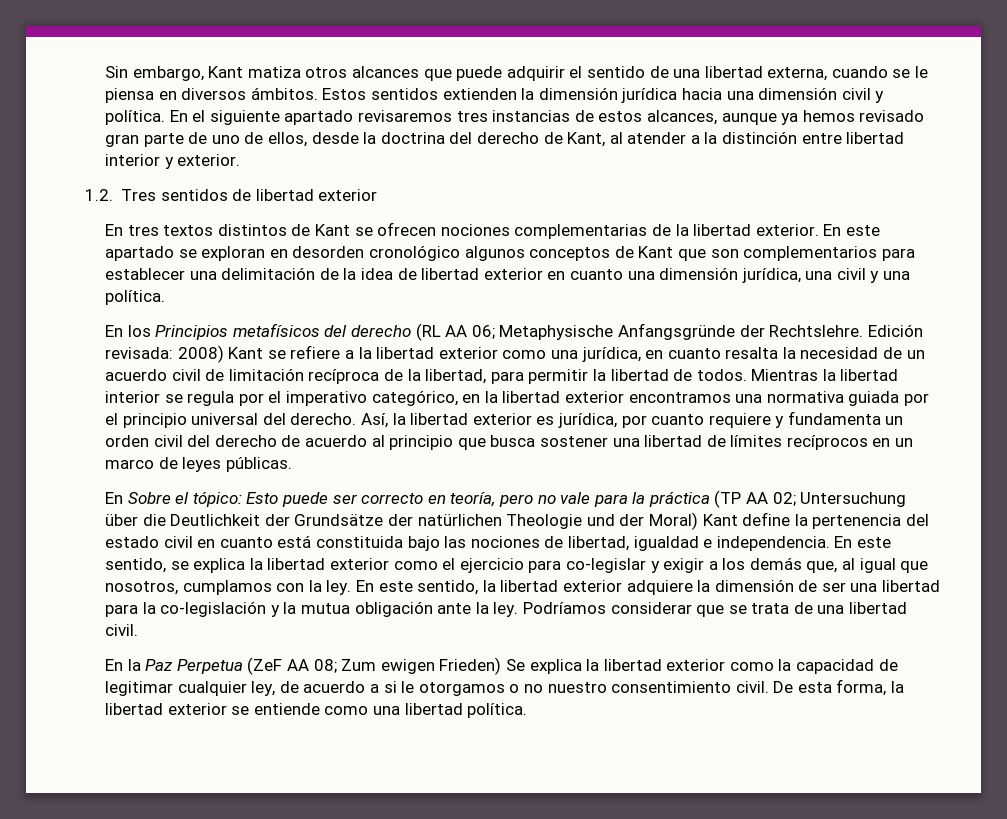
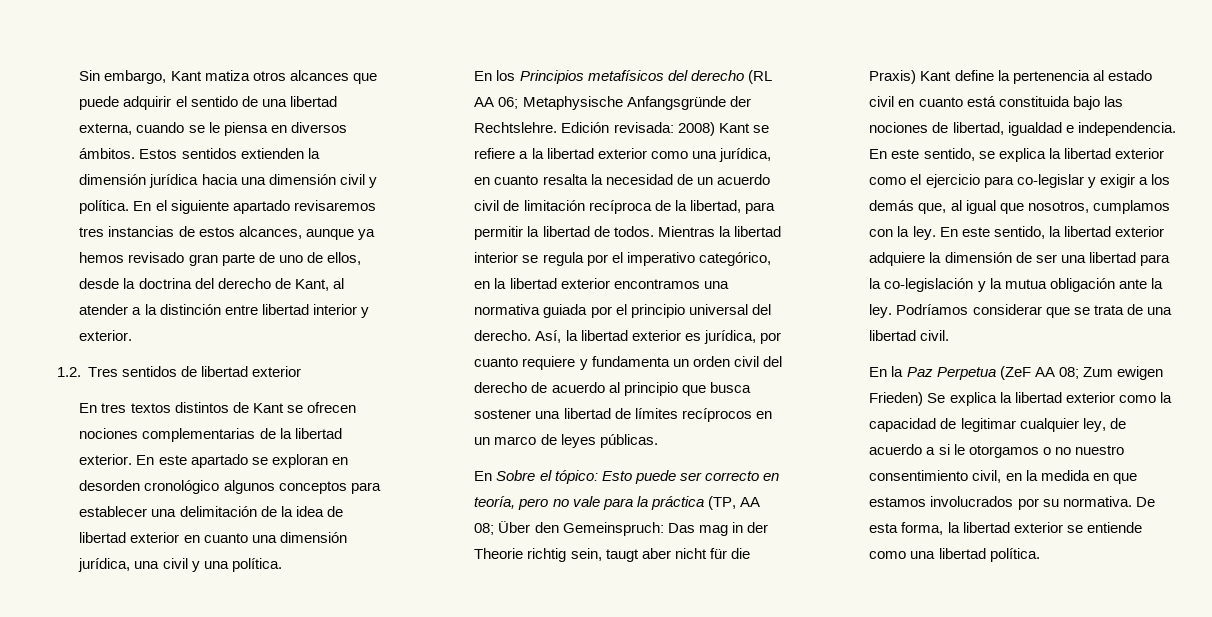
[614,246,878,261] de Kant que son complementarios -> (347, 487) none
[714,490,907,508] [105,512,698,530] (TP AA 02; Untersuchung über die Deutlichkeit der Grundsätze der natürlichen Theologie und der Moral) -> [707,496,760,510] [474,521,768,536] [474,548,750,562] [869,70,917,84] (TP, AA 08; Über den Gemeinspruch: Das mag in der Theorie richtig sein, taugt aber nicht für die Praxis)
[905,514,929,526] del -> [1092,70,1104,81] al
[735,681,769,693] civil. -> [972,470,1137,484] [869,496,1132,510] civil, en la medida en que estamos involucrados por su normativa.

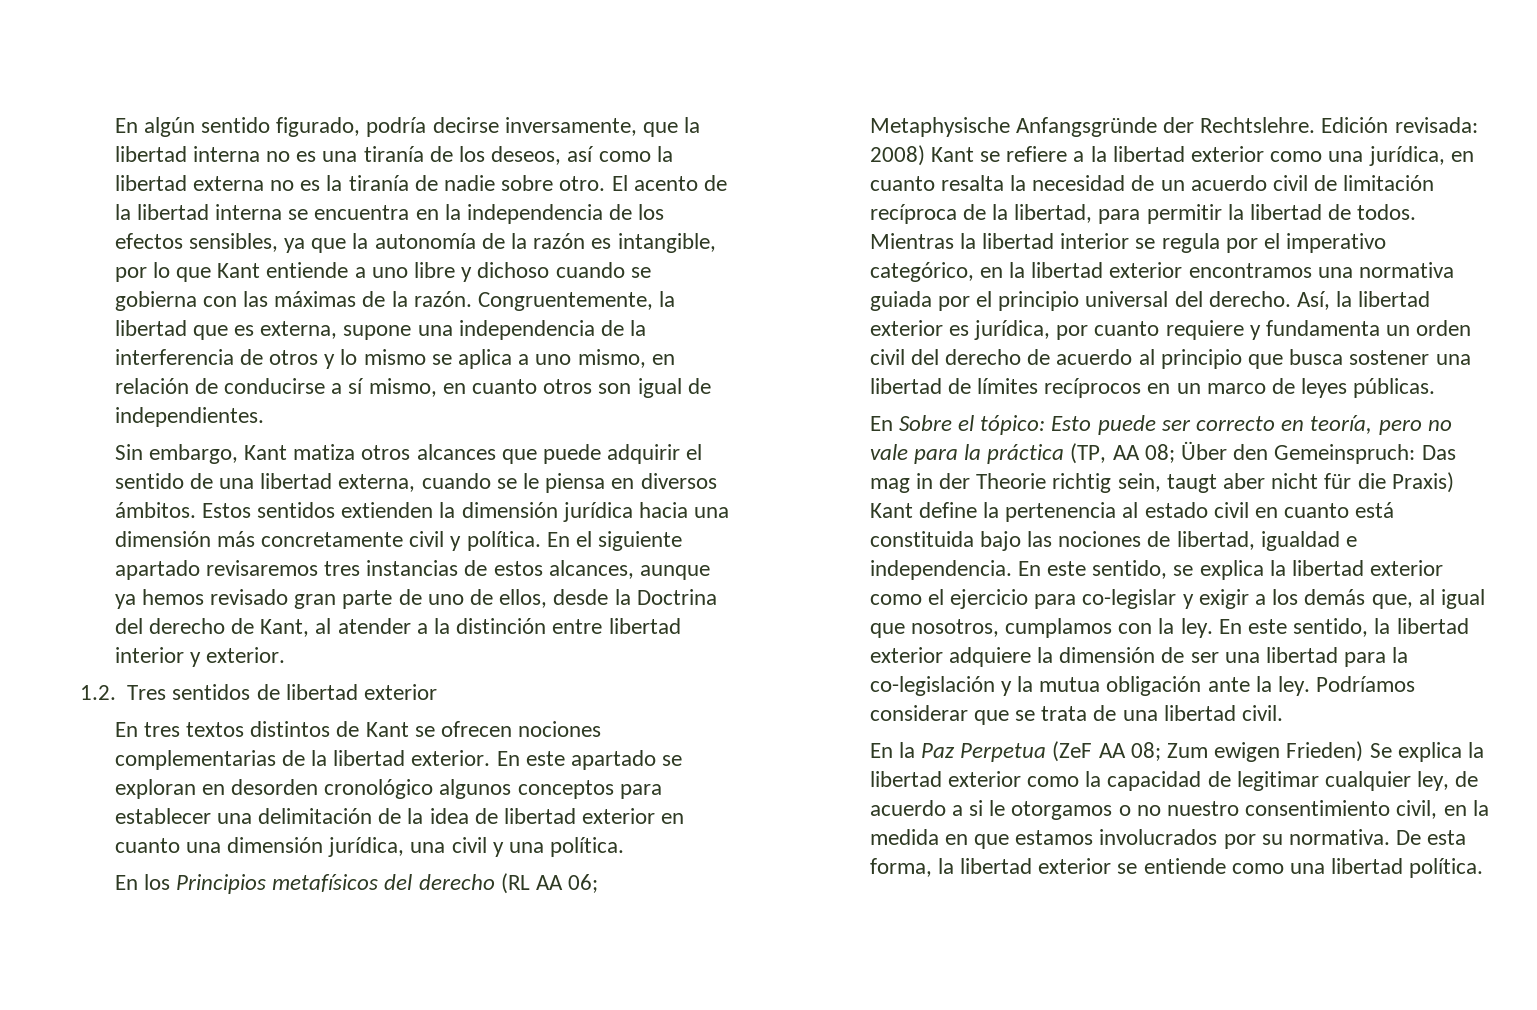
(79, 75) none -> [114,117,701,137] [114,146,673,165] [114,175,728,191] [114,204,665,224] [114,233,716,253] [114,262,651,282] [114,291,676,311] [114,320,647,340] [114,349,675,369] [114,378,711,398] [114,407,264,427] En algún sentido figurado, podría decirse inversamente, que la libertad interna no es una tiranía de los deseos, así como la libertad externa no es la tiranía de nadie sobre otro. El acento de la libertad interna se encuentra en la independencia de los efectos sensibles, ya que la autonomía de la razón es intangible, por lo que Kant entiende a uno libre y dichoso cuando se gobierna con las máximas de la razón. Congruentemente, la libertad que es externa, supone una independencia de la interferencia de otros y lo mismo se aplica a uno mismo, en relación de conducirse a sí mismo, en cuanto otros son igual de independientes. //
(336, 179) none -> [216,531,403,547] más concretamente
[138,278,192,289] doctrina -> [636,589,717,605] Doctrina

